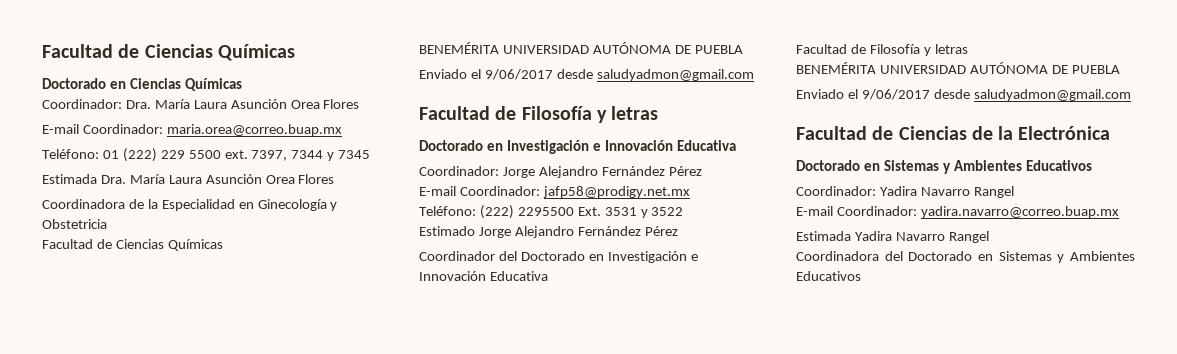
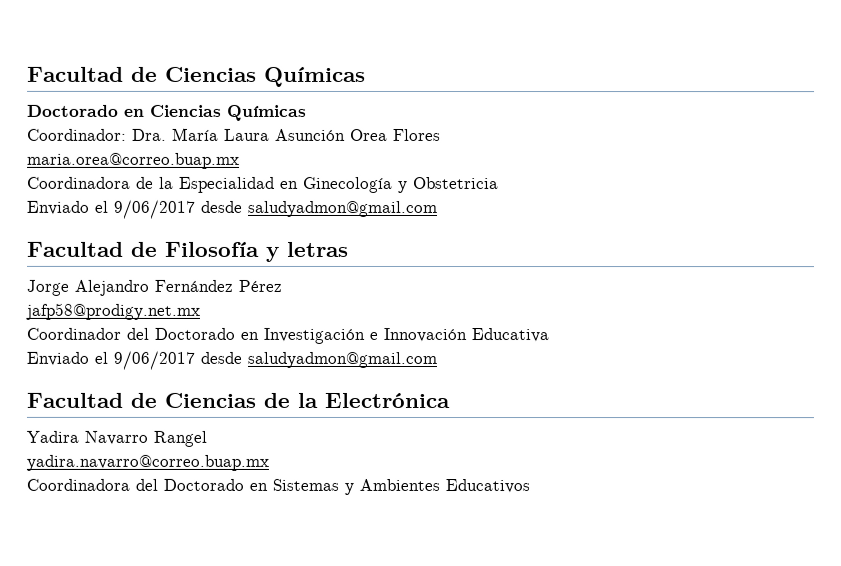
[42,124,163,134] E-mail Coordinador: -> (441, 135) none
[42,148,371,162] [42,174,335,184] // Teléfono: 01 (222) 229 5500 ext. 7397, 7344 y 7345 // Estimada Dra. María Laura Asunción Orea Flores -> (240, 160) none
[42,239,223,251] [419,42,743,54] // Facultad de Ciencias Químicas // BENEMÉRITA UNIVERSIDAD AUTÓNOMA DE PUEBLA -> (499, 183) none
[419,140,736,154] [419,166,702,178] [419,186,540,196] Doctorado en Investigación e Innovación Educativa // Coordinador: Jorge Alejandro Fernández Pérez // E-mail Coordinador: -> [26,279,283,296] Jorge Alejandro Fernández Pérez //
[419,205,684,219] [419,226,678,238] // Teléfono: (222) 2295500 Ext. 3531 y 3522 // Estimado Jorge Alejandro Fernández Pérez -> (200, 311) none
[796,44,968,56] [796,62,1120,74] // Facultad de Filosofía y letras // BENEMÉRITA UNIVERSIDAD AUTÓNOMA DE PUEBLA -> (549, 335) none
[796,160,1092,174] [796,186,1014,198] [796,206,917,216] Doctorado en Sistemas y Ambientes Educativos // Coordinador: Yadira Navarro Rangel // E-mail Coordinador: -> [26,430,207,447] Yadira Navarro Rangel //
[796,231,989,243] // Estimada Yadira Navarro Rangel -> (269, 462) none

